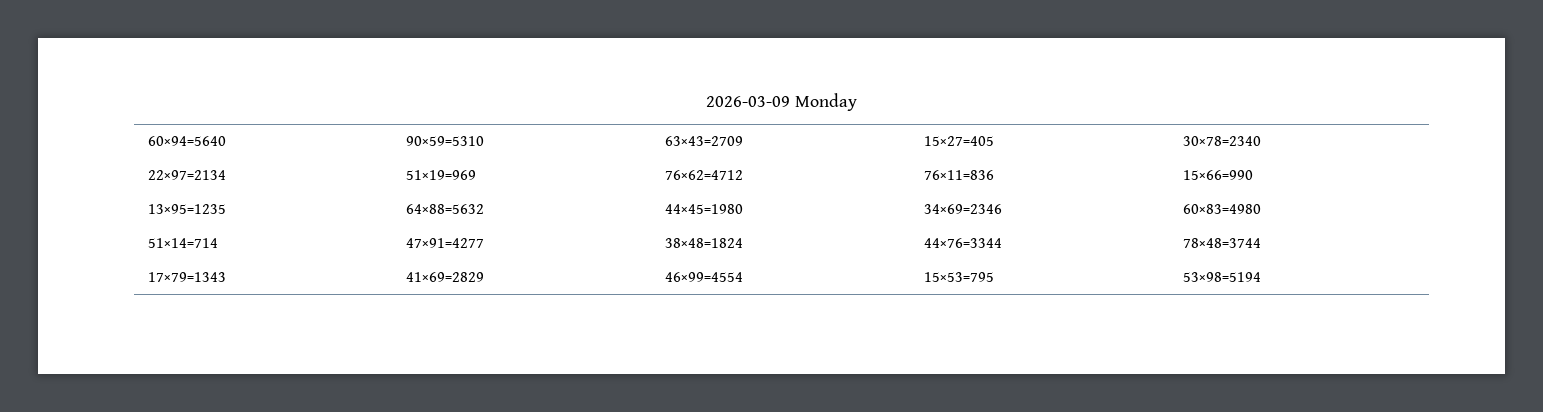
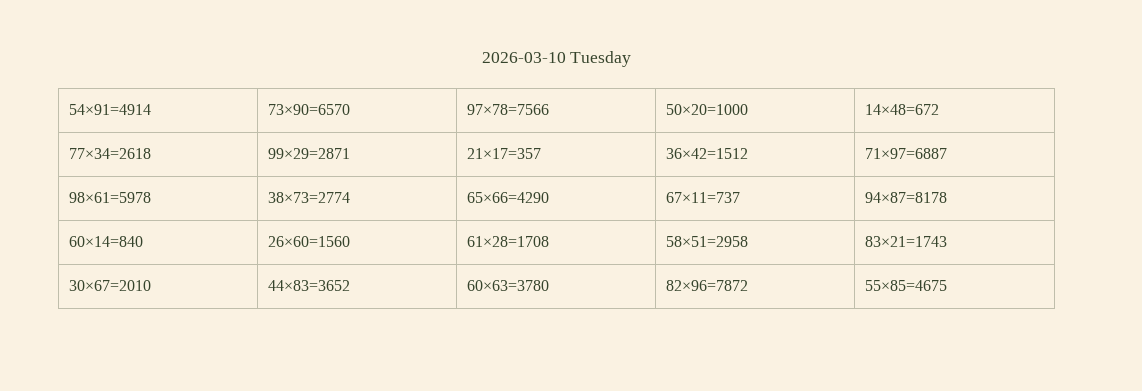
[706,93,857,111] [147,136,226,146] [405,136,484,146] [664,136,743,146] [923,136,994,146] [1182,136,1261,146] [147,170,226,180] [405,170,476,180] [664,170,743,180] [923,170,994,180] [1182,170,1253,180] [147,204,226,214] [405,204,484,214] [664,204,743,214] [923,204,1002,214] [1182,204,1261,214] [147,238,218,248] [405,238,484,248] [664,238,743,248] [923,238,1002,248] [1182,238,1261,248] [147,272,226,282] [405,272,484,282] [664,272,743,282] [923,272,994,282] [1182,272,1261,282] 2026-03-09 Monday // 60×94=5640 | 90×59=5310 | 63×43=2709 | 15×27=405 | 30×78=2340 // 22×97=2134 | 51×19=969 | 76×62=4712 | 76×11=836 | 15×66=990 // 13×95=1235 | 64×88=5632 | 44×45=1980 | 34×69=2346 | 60×83=4980 // 51×14=714 | 47×91=4277 | 38×48=1824 | 44×76=3344 | 78×48=3744 // 17×79=1343 | 41×69=2829 | 46×99=4554 | 15×53=795 | 53×98=5194 -> [481,51,632,67] [69,104,152,115] [268,104,351,115] [467,104,550,115] [666,104,749,115] [865,104,940,115] [69,148,152,159] [268,148,351,159] [467,148,542,159] [666,148,749,159] [865,148,948,159] [69,192,152,203] [268,192,351,203] [467,192,550,203] [666,192,741,203] [865,192,948,203] [69,236,144,247] [268,236,351,247] [467,236,550,247] [666,236,749,247] [865,236,948,247] [69,280,152,291] [268,280,351,291] [467,280,550,291] [666,280,749,291] [865,280,948,291] 2026-03-10 Tuesday // 54×91=4914 | 73×90=6570 | 97×78=7566 | 50×20=1000 | 14×48=672 // 77×34=2618 | 99×29=2871 | 21×17=357 | 36×42=1512 | 71×97=6887 // 98×61=5978 | 38×73=2774 | 65×66=4290 | 67×11=737 | 94×87=8178 // 60×14=840 | 26×60=1560 | 61×28=1708 | 58×51=2958 | 83×21=1743 // 30×67=2010 | 44×83=3652 | 60×63=3780 | 82×96=7872 | 55×85=4675

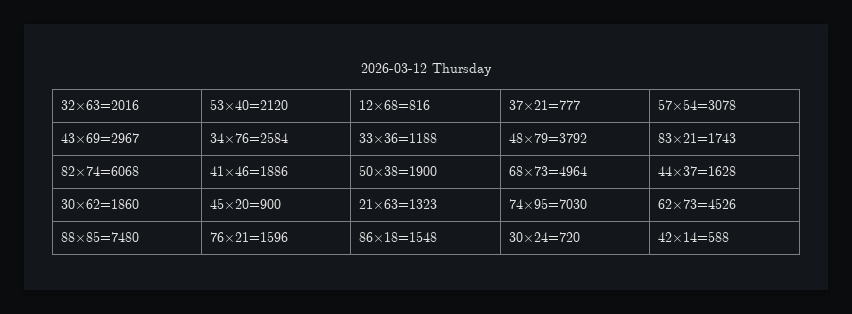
[481,51,632,67] [69,104,152,115] [268,104,351,115] [467,104,550,115] [666,104,749,115] [865,104,940,115] [69,148,152,159] [268,148,351,159] [467,148,542,159] [666,148,749,159] [865,148,948,159] [69,192,152,203] [268,192,351,203] [467,192,550,203] [666,192,741,203] [865,192,948,203] [69,236,144,247] [268,236,351,247] [467,236,550,247] [666,236,749,247] [865,236,948,247] [69,280,152,291] [268,280,351,291] [467,280,550,291] [666,280,749,291] [865,280,948,291] 2026-03-10 Tuesday // 54×91=4914 | 73×90=6570 | 97×78=7566 | 50×20=1000 | 14×48=672 // 77×34=2618 | 99×29=2871 | 21×17=357 | 36×42=1512 | 71×97=6887 // 98×61=5978 | 38×73=2774 | 65×66=4290 | 67×11=737 | 94×87=8178 // 60×14=840 | 26×60=1560 | 61×28=1708 | 58×51=2958 | 83×21=1743 // 30×67=2010 | 44×83=3652 | 60×63=3780 | 82×96=7872 | 55×85=4675 -> [361,63,492,76] [60,100,139,110] [209,99,288,110] [358,100,430,110] [508,100,580,110] [657,99,736,110] [60,133,139,143] [209,132,288,143] [358,133,437,143] [508,133,587,143] [657,133,736,143] [60,166,139,176] [209,166,288,176] [358,165,437,176] [508,166,587,176] [657,166,736,176] [60,199,139,209] [209,198,281,209] [358,199,437,209] [508,198,587,209] [657,198,736,209] [60,231,139,242] [209,231,288,242] [358,231,437,242] [508,232,580,242] [657,231,729,242] 2026-03-12 Thursday // 32×63=2016 | 53×40=2120 | 12×68=816 | 37×21=777 | 57×54=3078 // 43×69=2967 | 34×76=2584 | 33×36=1188 | 48×79=3792 | 83×21=1743 // 82×74=6068 | 41×46=1886 | 50×38=1900 | 68×73=4964 | 44×37=1628 // 30×62=1860 | 45×20=900 | 21×63=1323 | 74×95=7030 | 62×73=4526 // 88×85=7480 | 76×21=1596 | 86×18=1548 | 30×24=720 | 42×14=588

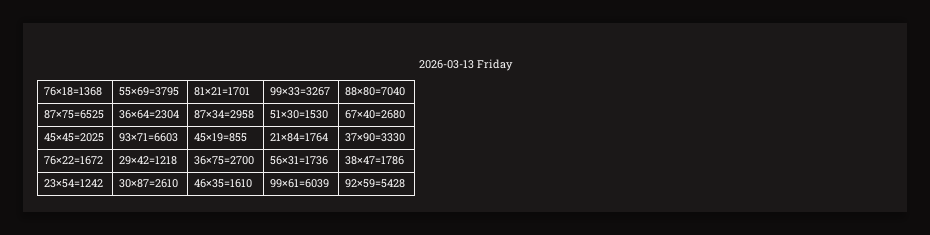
[361,63,492,76] [60,100,139,110] [209,99,288,110] [358,100,430,110] [508,100,580,110] [657,99,736,110] [60,133,139,143] [209,132,288,143] [358,133,437,143] [508,133,587,143] [657,133,736,143] [60,166,139,176] [209,166,288,176] [358,165,437,176] [508,166,587,176] [657,166,736,176] [60,199,139,209] [209,198,281,209] [358,199,437,209] [508,198,587,209] [657,198,736,209] [60,231,139,242] [209,231,288,242] [358,231,437,242] [508,232,580,242] [657,231,729,242] 2026-03-12 Thursday // 32×63=2016 | 53×40=2120 | 12×68=816 | 37×21=777 | 57×54=3078 // 43×69=2967 | 34×76=2584 | 33×36=1188 | 48×79=3792 | 83×21=1743 // 82×74=6068 | 41×46=1886 | 50×38=1900 | 68×73=4964 | 44×37=1628 // 30×62=1860 | 45×20=900 | 21×63=1323 | 74×95=7030 | 62×73=4526 // 88×85=7480 | 76×21=1596 | 86×18=1548 | 30×24=720 | 42×14=588 -> [418,59,513,71] [44,87,103,96] [119,87,180,96] [194,87,251,96] [270,87,331,96] [345,87,406,96] [44,110,105,119] [119,110,180,119] [194,110,255,119] [270,110,329,119] [345,110,406,119] [44,133,105,142] [119,133,179,142] [194,133,248,142] [270,133,329,142] [345,133,406,142] [44,156,104,165] [119,156,178,165] [194,156,255,165] [270,156,329,165] [345,156,405,165] [44,179,104,188] [119,179,179,188] [194,179,253,188] [270,179,330,188] [345,179,406,188] 2026-03-13 Friday // 76×18=1368 | 55×69=3795 | 81×21=1701 | 99×33=3267 | 88×80=7040 // 87×75=6525 | 36×64=2304 | 87×34=2958 | 51×30=1530 | 67×40=2680 // 45×45=2025 | 93×71=6603 | 45×19=855 | 21×84=1764 | 37×90=3330 // 76×22=1672 | 29×42=1218 | 36×75=2700 | 56×31=1736 | 38×47=1786 // 23×54=1242 | 30×87=2610 | 46×35=1610 | 99×61=6039 | 92×59=5428

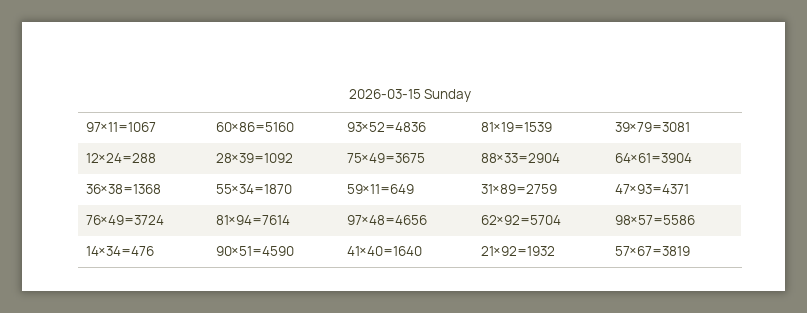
[418,59,513,71] [44,87,103,96] [119,87,180,96] [194,87,251,96] [270,87,331,96] [345,87,406,96] [44,110,105,119] [119,110,180,119] [194,110,255,119] [270,110,329,119] [345,110,406,119] [44,133,105,142] [119,133,179,142] [194,133,248,142] [270,133,329,142] [345,133,406,142] [44,156,104,165] [119,156,178,165] [194,156,255,165] [270,156,329,165] [345,156,405,165] [44,179,104,188] [119,179,179,188] [194,179,253,188] [270,179,330,188] [345,179,406,188] 2026-03-13 Friday // 76×18=1368 | 55×69=3795 | 81×21=1701 | 99×33=3267 | 88×80=7040 // 87×75=6525 | 36×64=2304 | 87×34=2958 | 51×30=1530 | 67×40=2680 // 45×45=2025 | 93×71=6603 | 45×19=855 | 21×84=1764 | 37×90=3330 // 76×22=1672 | 29×42=1218 | 36×75=2700 | 56×31=1736 | 38×47=1786 // 23×54=1242 | 30×87=2610 | 46×35=1610 | 99×61=6039 | 92×59=5428 -> [348,89,472,102] [86,122,157,132] [216,122,295,132] [347,122,427,132] [481,122,553,132] [615,122,691,132] [86,153,157,163] [216,153,294,163] [347,153,426,163] [481,153,561,163] [615,153,693,163] [86,184,162,194] [216,184,293,194] [347,184,415,194] [481,184,558,194] [615,184,690,194] [86,215,165,225] [216,215,291,225] [347,215,428,225] [481,215,562,225] [615,215,696,225] [86,246,155,256] [216,246,295,256] [347,246,423,256] [481,246,556,256] [615,246,691,256] 2026-03-15 Sunday // 97×11=1067 | 60×86=5160 | 93×52=4836 | 81×19=1539 | 39×79=3081 // 12×24=288 | 28×39=1092 | 75×49=3675 | 88×33=2904 | 64×61=3904 // 36×38=1368 | 55×34=1870 | 59×11=649 | 31×89=2759 | 47×93=4371 // 76×49=3724 | 81×94=7614 | 97×48=4656 | 62×92=5704 | 98×57=5586 // 14×34=476 | 90×51=4590 | 41×40=1640 | 21×92=1932 | 57×67=3819

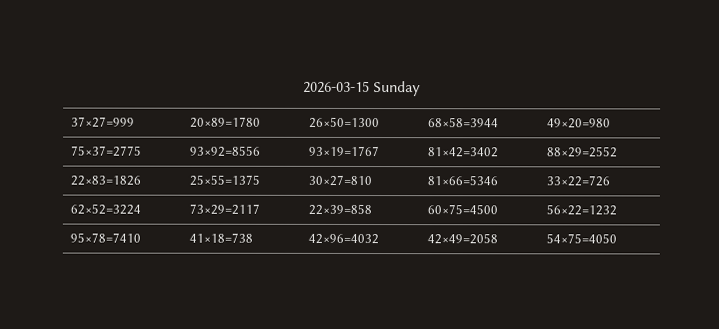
[86,122,157,132] [216,122,295,132] [347,122,427,132] [481,122,553,132] [615,122,691,132] [86,153,157,163] [216,153,294,163] [347,153,426,163] [481,153,561,163] [615,153,693,163] [86,184,162,194] [216,184,293,194] [347,184,415,194] [481,184,558,194] [615,184,690,194] [86,215,165,225] [216,215,291,225] [347,215,428,225] [481,215,562,225] [615,215,696,225] [86,246,155,256] [216,246,295,256] [347,246,423,256] [481,246,556,256] [615,246,691,256] 97×11=1067 | 60×86=5160 | 93×52=4836 | 81×19=1539 | 39×79=3081 // 12×24=288 | 28×39=1092 | 75×49=3675 | 88×33=2904 | 64×61=3904 // 36×38=1368 | 55×34=1870 | 59×11=649 | 31×89=2759 | 47×93=4371 // 76×49=3724 | 81×94=7614 | 97×48=4656 | 62×92=5704 | 98×57=5586 // 14×34=476 | 90×51=4590 | 41×40=1640 | 21×92=1932 | 57×67=3819 -> [71,116,136,128] [190,116,262,128] [309,116,381,129] [428,117,500,128] [547,118,612,129] [71,145,143,157] [190,145,262,157] [309,145,381,157] [428,147,500,158] [547,146,619,158] [70,175,142,186] [189,174,261,186] [308,174,373,187] [427,175,499,186] [546,175,611,187] [70,203,142,215] [189,203,261,215] [308,203,373,216] [427,204,499,215] [546,204,618,216] [70,232,142,243] [189,232,254,243] [308,233,380,245] [427,233,499,245] [546,233,618,244] 37×27=999 | 20×89=1780 | 26×50=1300 | 68×58=3944 | 49×20=980 // 75×37=2775 | 93×92=8556 | 93×19=1767 | 81×42=3402 | 88×29=2552 // 22×83=1826 | 25×55=1375 | 30×27=810 | 81×66=5346 | 33×22=726 // 62×52=3224 | 73×29=2117 | 22×39=858 | 60×75=4500 | 56×22=1232 // 95×78=7410 | 41×18=738 | 42×96=4032 | 42×49=2058 | 54×75=4050

